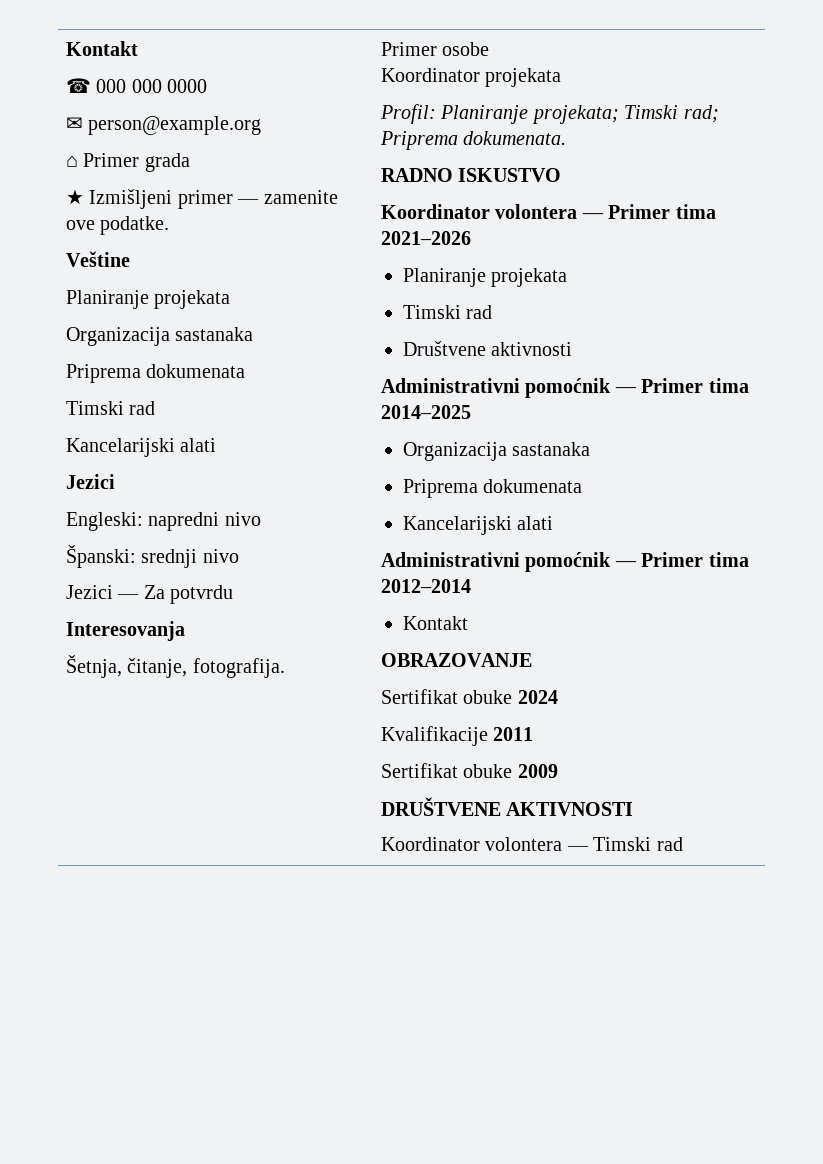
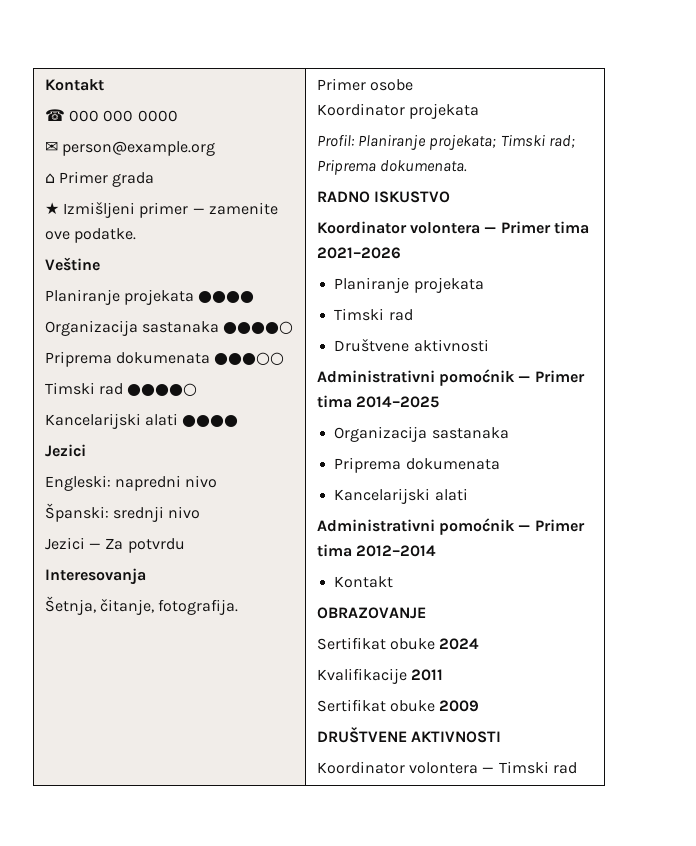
[66,327,254,346] [66,364,246,383] [66,401,156,415] [66,438,217,457] // Organizacija sastanaka // Priprema dokumenata // Timski rad // Kancelarijski alati -> [198,291,255,303] [44,320,294,336] [44,351,285,367] [44,382,198,397] [44,413,239,429] ●●●● // Organizacija sastanaka ●●●●○ // Priprema dokumenata ●●●○○ // Timski rad ●●●●○ // Kancelarijski alati ●●●●

